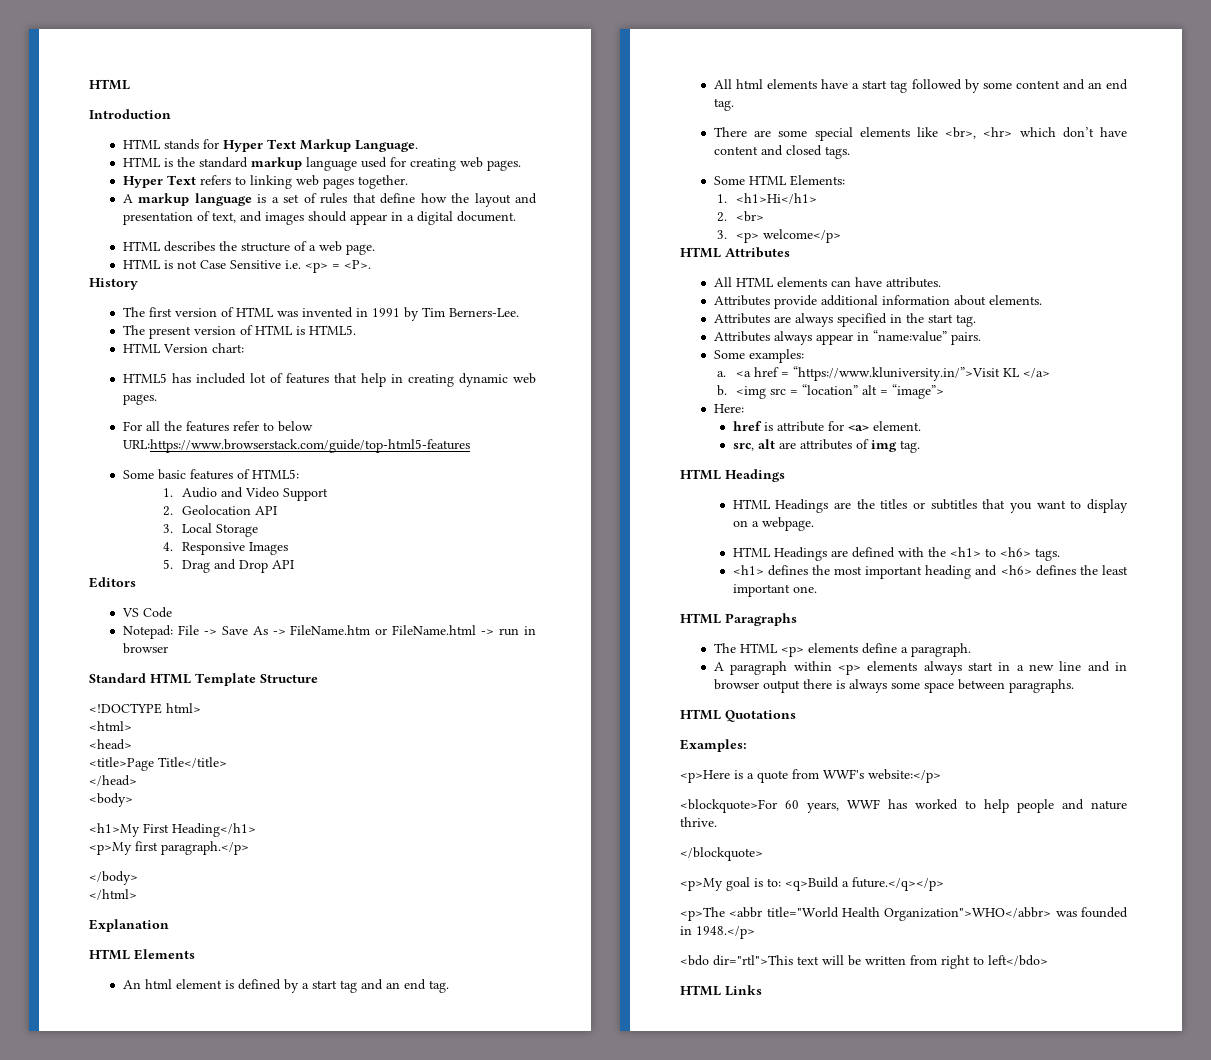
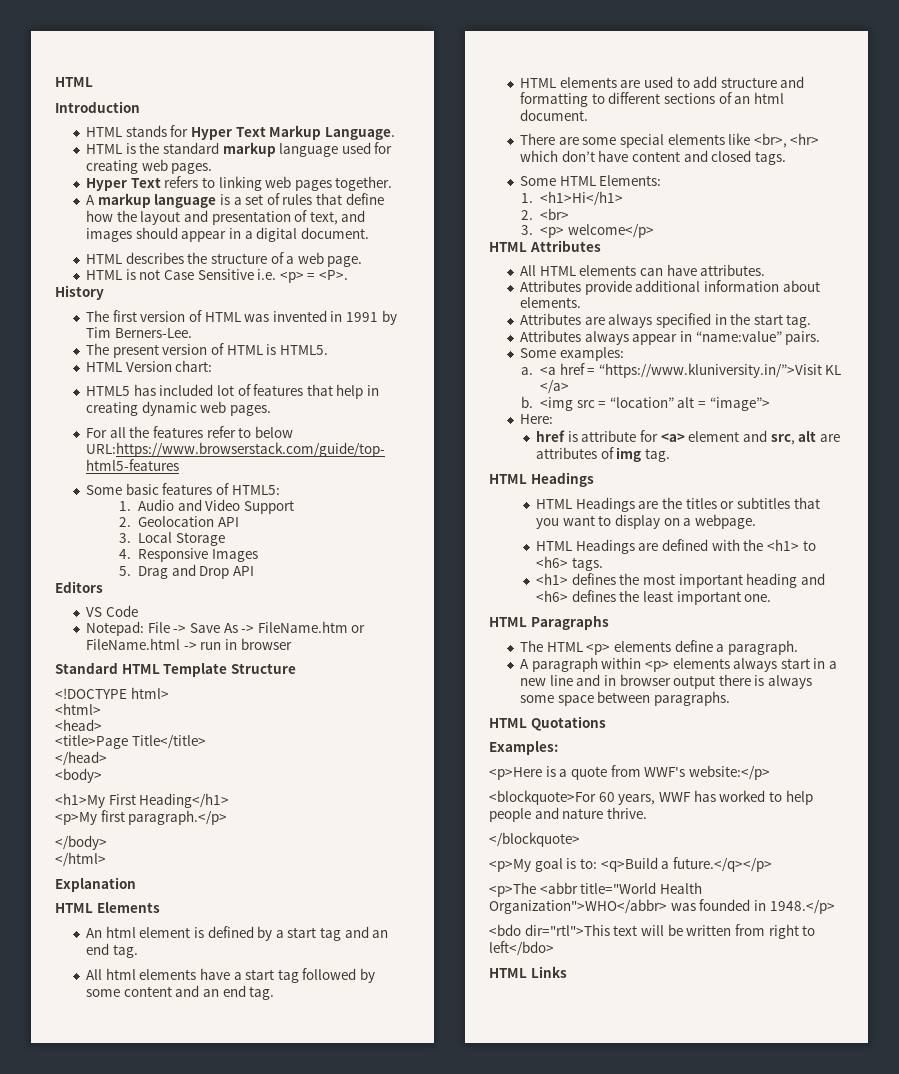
(734, 104) none -> [519,76,805,88] [519,92,784,107] [519,109,588,121] // HTML elements are used to add structure and formatting to different sections of an html document.
[872,421,921,431] element. // -> [688,430,767,442] element and

